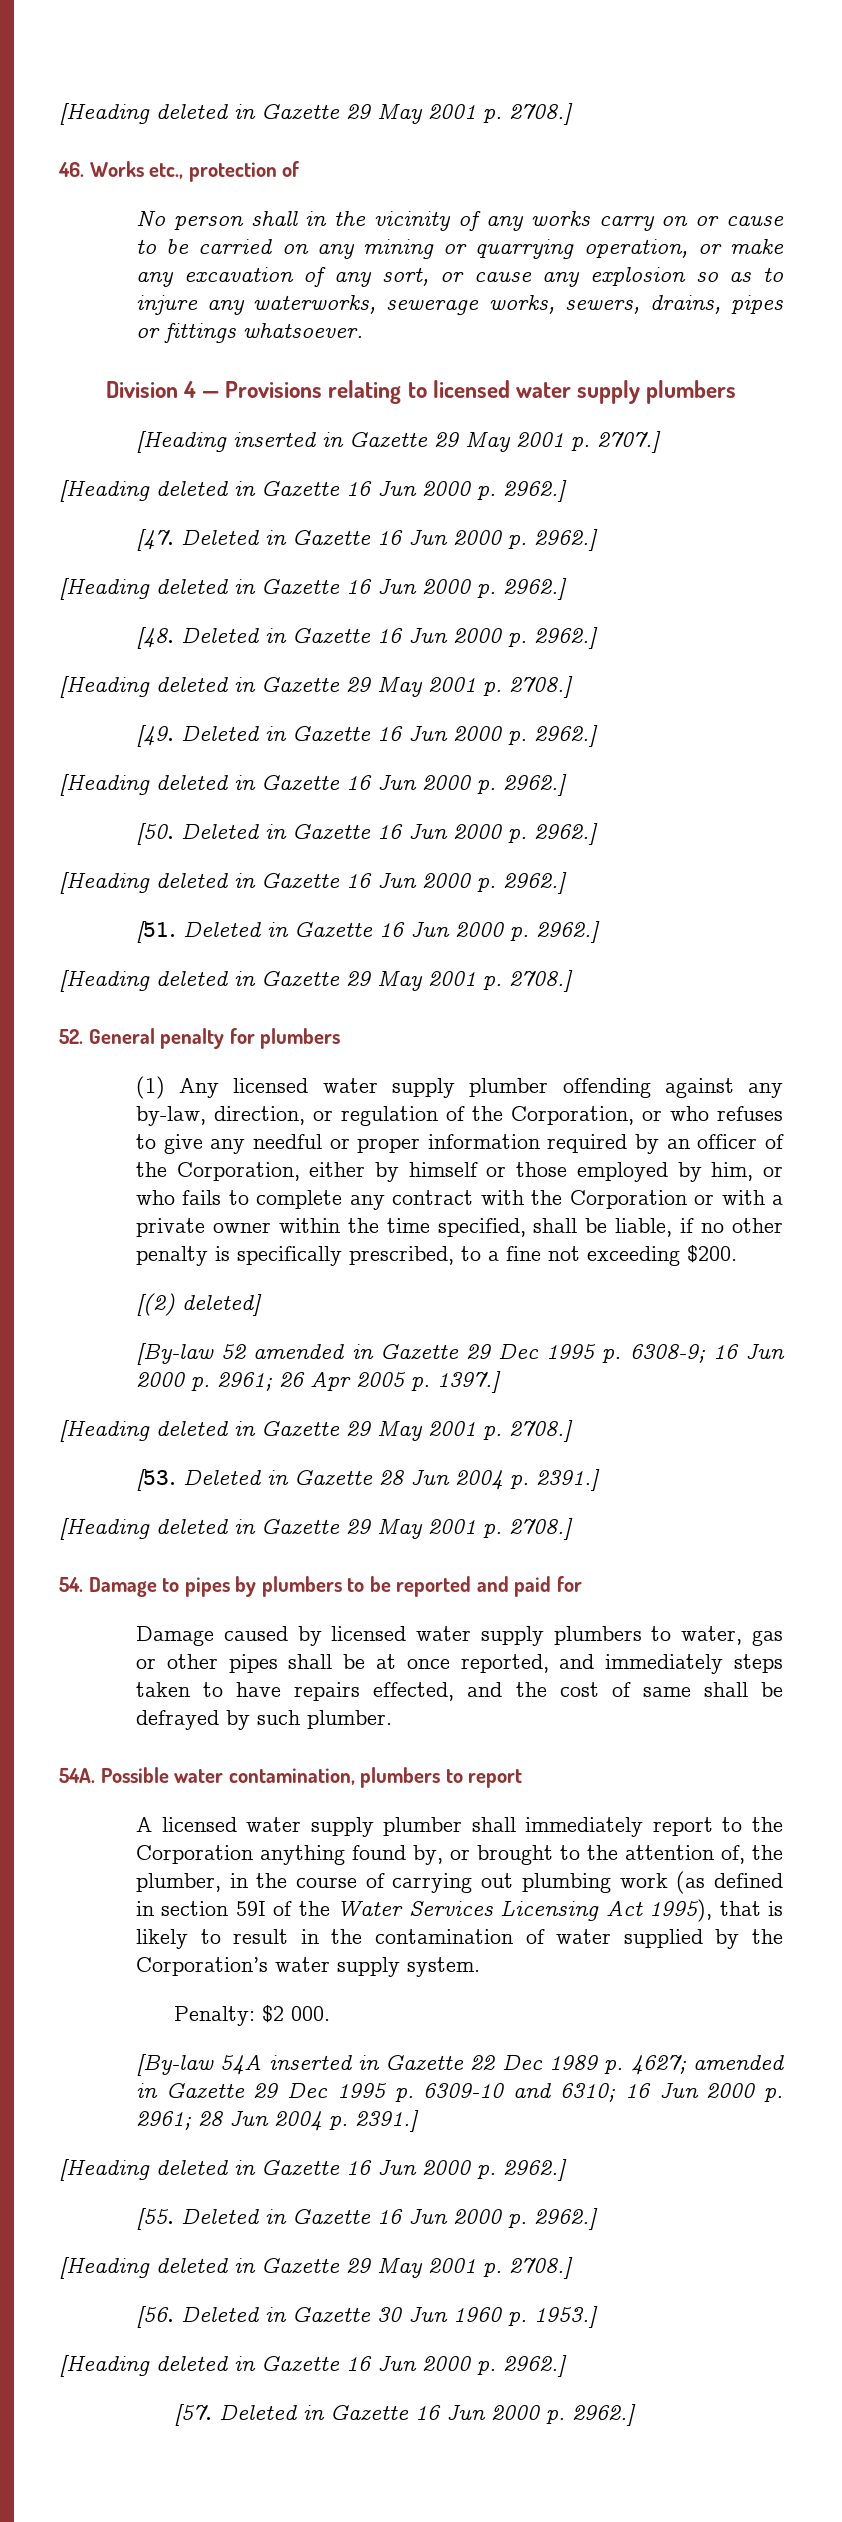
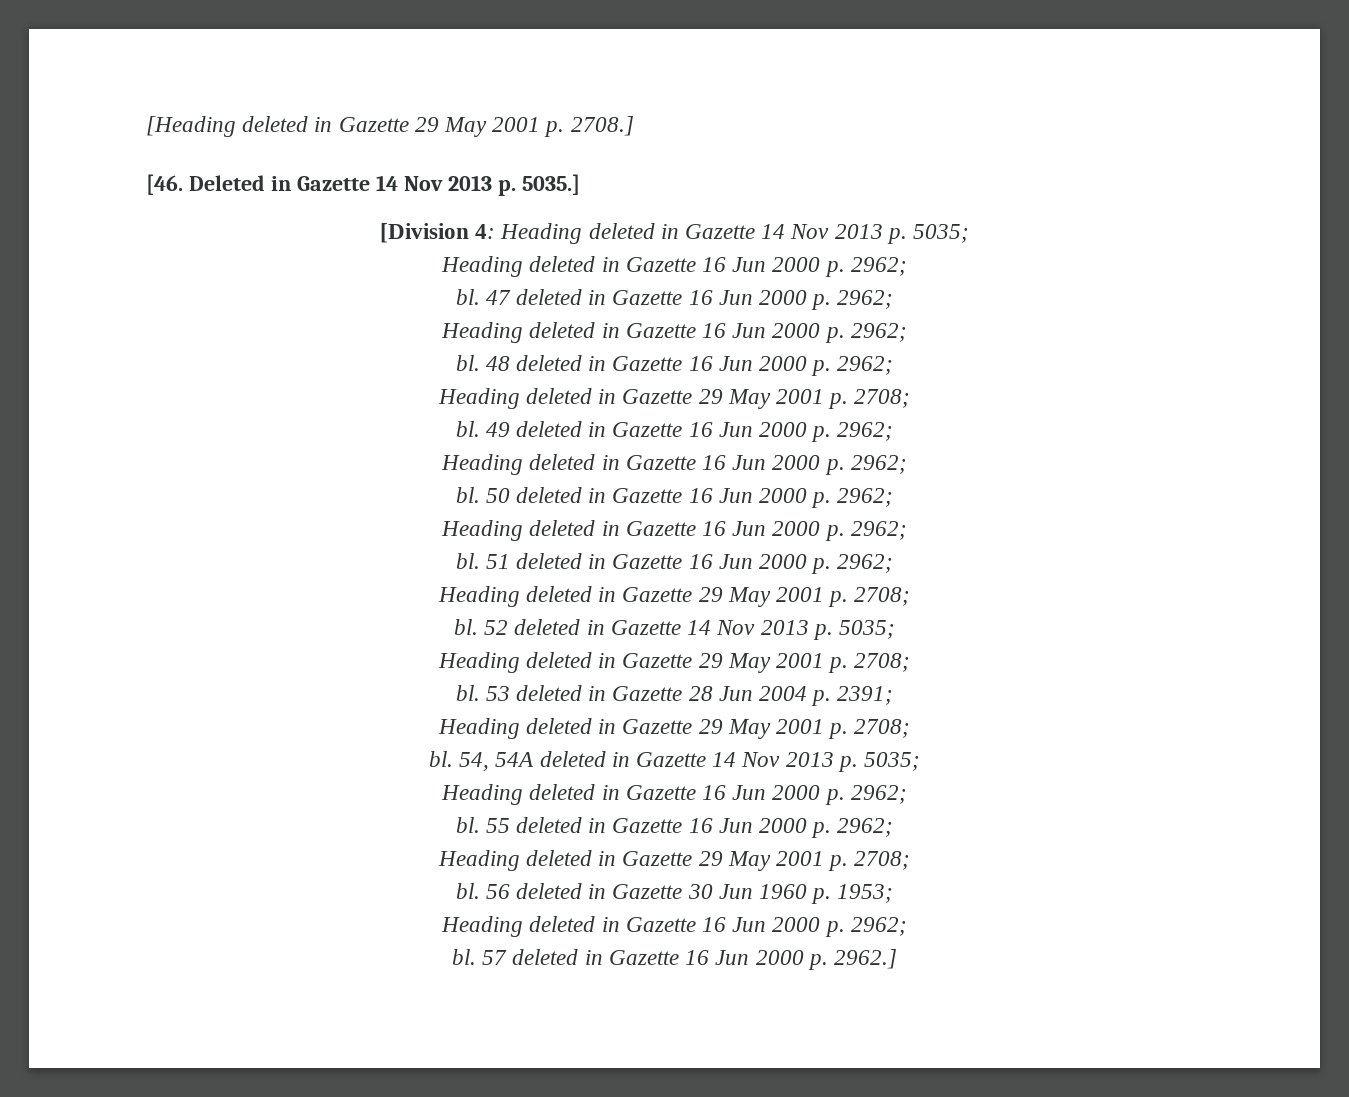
[59,103,573,125] [58,161,300,182] [135,210,785,231] [135,239,785,259] [135,267,783,287] [135,295,784,315] [135,323,363,343] [105,380,737,404] [135,431,661,453] [59,480,567,502] [135,529,598,551] [59,578,567,600] [135,627,598,649] [59,676,573,698] [135,725,598,747] [59,774,567,796] [135,823,598,845] [59,872,567,894] [135,921,600,943] [59,970,573,992] [59,1028,341,1049] [135,1076,783,1099] [135,1106,784,1126] [135,1134,784,1154] [135,1162,784,1182] [135,1190,784,1210] [135,1218,784,1237] [135,1245,737,1266] [135,1293,262,1316] [135,1343,785,1365] [135,1371,501,1393] [59,1420,573,1442] [135,1469,600,1491] [59,1518,573,1540] [59,1576,582,1597] [135,1626,783,1646] [135,1654,784,1674] [135,1682,783,1701] [135,1710,392,1730] [59,1767,523,1788] [135,1817,783,1837] [135,1845,783,1865] [135,1871,784,1894] [135,1899,784,1922] [135,1929,783,1949] [135,1957,480,1977] [174,2005,331,2026] [135,2054,785,2076] [135,2082,783,2102] [135,2110,419,2132] [59,2159,567,2181] [135,2208,598,2230] [59,2257,573,2279] [135,2306,598,2328] [59,2355,567,2377] [174,2404,637,2426] [Heading deleted in Gazette 29 May 2001 p. 2708.] // 46. Works etc., protection of // No person shall in the vicinity of any works carry on or cause to be carried on any mining or quarrying operation, or make any excavation of any sort, or cause any explosion so as to injure any waterworks, sewerage works, sewers, drains, pipes or fittings whatsoever. // Division 4 — Provisions relating to licensed water supply plumbers // [Heading inserted in Gazette 29 May 2001 p. 2707.] // [Heading deleted in Gazette 16 Jun 2000 p. 2962.] // [47. Deleted in Gazette 16 Jun 2000 p. 2962.] // [Heading deleted in Gazette 16 Jun 2000 p. 2962.] // [48. Deleted in Gazette 16 Jun 2000 p. 2962.] // [Heading deleted in Gazette 29 May 2001 p. 2708.] // [49. Deleted in Gazette 16 Jun 2000 p. 2962.] // [Heading deleted in Gazette 16 Jun 2000 p. 2962.] // [50. Deleted in Gazette 16 Jun 2000 p. 2962.] // [Heading deleted in Gazette 16 Jun 2000 p. 2962.] // [51. Deleted in Gazette 16 Jun 2000 p. 2962.] // [Heading deleted in Gazette 29 May 2001 p. 2708.] // 52. General penalty for plumbers // (1) Any licensed water supply plumber offending against any by-law, direction, or regulation of the Corporation, or who refuses to give any needful or proper information required by an officer of the Corporation, either by himself or those employed by him, or who fails to complete any contract with the Corporation or with a private owner within the time specified, shall be liable, if no other penalty is specifically prescribed, to a fine not exceeding $200. // [(2) deleted] // [By-law 52 amended in Gazette 29 Dec 1995 p. 6308-9; 16 Jun 2000 p. 2961; 26 Apr 2005 p. 1397.] // [Heading deleted in Gazette 29 May 2001 p. 2708.] // [53. Deleted in Gazette 28 Jun 2004 p. 2391.] // [Heading deleted in Gazette 29 May 2001 p. 2708.] // 54. Damage to pipes by plumbers to be reported and paid for // Damage caused by licensed water supply plumbers to water, gas or other pipes shall be at once reported, and immediately steps taken to have repairs effected, and the cost of same shall be defrayed by such plumber. // 54A. Possible water contamination, plumbers to report // A licensed water supply plumber shall immediately report to the Corporation anything found by, or brought to the attention of, the plumber, in the course of carrying out plumbing work (as defined in section 59I of the Water Services Licensing Act 1995), that is likely to result in the contamination of water supplied by the Corporation’s water supply system. // Penalty: $2 000. // [By-law 54A inserted in Gazette 22 Dec 1989 p. 4627; amended in Gazette 29 Dec 1995 p. 6309-10 and 6310; 16 Jun 2000 p. 2961; 28 Jun 2004 p. 2391.] // [Heading deleted in Gazette 16 Jun 2000 p. 2962.] // [55. Deleted in Gazette 16 Jun 2000 p. 2962.] // [Heading deleted in Gazette 29 May 2001 p. 2708.] // [56. Deleted in Gazette 30 Jun 1960 p. 1953.] // [Heading deleted in Gazette 16 Jun 2000 p. 2962.] // [57. Deleted in Gazette 16 Jun 2000 p. 2962.] -> [146,116,634,137] [146,174,580,196] [379,223,970,244] [441,256,907,277] [455,289,894,310] [441,322,907,343] [455,355,894,376] [437,388,911,409] [455,421,894,442] [441,454,907,475] [455,487,894,508] [441,520,907,541] [455,553,894,574] [437,586,911,607] [454,619,895,640] [437,652,911,673] [455,685,894,706] [437,718,911,739] [428,751,921,772] [441,784,907,805] [455,817,894,838] [437,850,911,871] [455,883,894,904] [441,916,907,937] [452,949,897,970] [Heading deleted in Gazette 29 May 2001 p. 2708.] // [46. Deleted in Gazette 14 Nov 2013 p. 5035.] // [Division 4: Heading deleted in Gazette 14 Nov 2013 p. 5035; // Heading deleted in Gazette 16 Jun 2000 p. 2962; // bl. 47 deleted in Gazette 16 Jun 2000 p. 2962; // Heading deleted in Gazette 16 Jun 2000 p. 2962; // bl. 48 deleted in Gazette 16 Jun 2000 p. 2962; // Heading deleted in Gazette 29 May 2001 p. 2708; // bl. 49 deleted in Gazette 16 Jun 2000 p. 2962; // Heading deleted in Gazette 16 Jun 2000 p. 2962; // bl. 50 deleted in Gazette 16 Jun 2000 p. 2962; // Heading deleted in Gazette 16 Jun 2000 p. 2962; // bl. 51 deleted in Gazette 16 Jun 2000 p. 2962; // Heading deleted in Gazette 29 May 2001 p. 2708; // bl. 52 deleted in Gazette 14 Nov 2013 p. 5035; // Heading deleted in Gazette 29 May 2001 p. 2708; // bl. 53 deleted in Gazette 28 Jun 2004 p. 2391; // Heading deleted in Gazette 29 May 2001 p. 2708; // bl. 54, 54A deleted in Gazette 14 Nov 2013 p. 5035; // Heading deleted in Gazette 16 Jun 2000 p. 2962; // bl. 55 deleted in Gazette 16 Jun 2000 p. 2962; // Heading deleted in Gazette 29 May 2001 p. 2708; // bl. 56 deleted in Gazette 30 Jun 1960 p. 1953; // Heading deleted in Gazette 16 Jun 2000 p. 2962; // bl. 57 deleted in Gazette 16 Jun 2000 p. 2962.]

